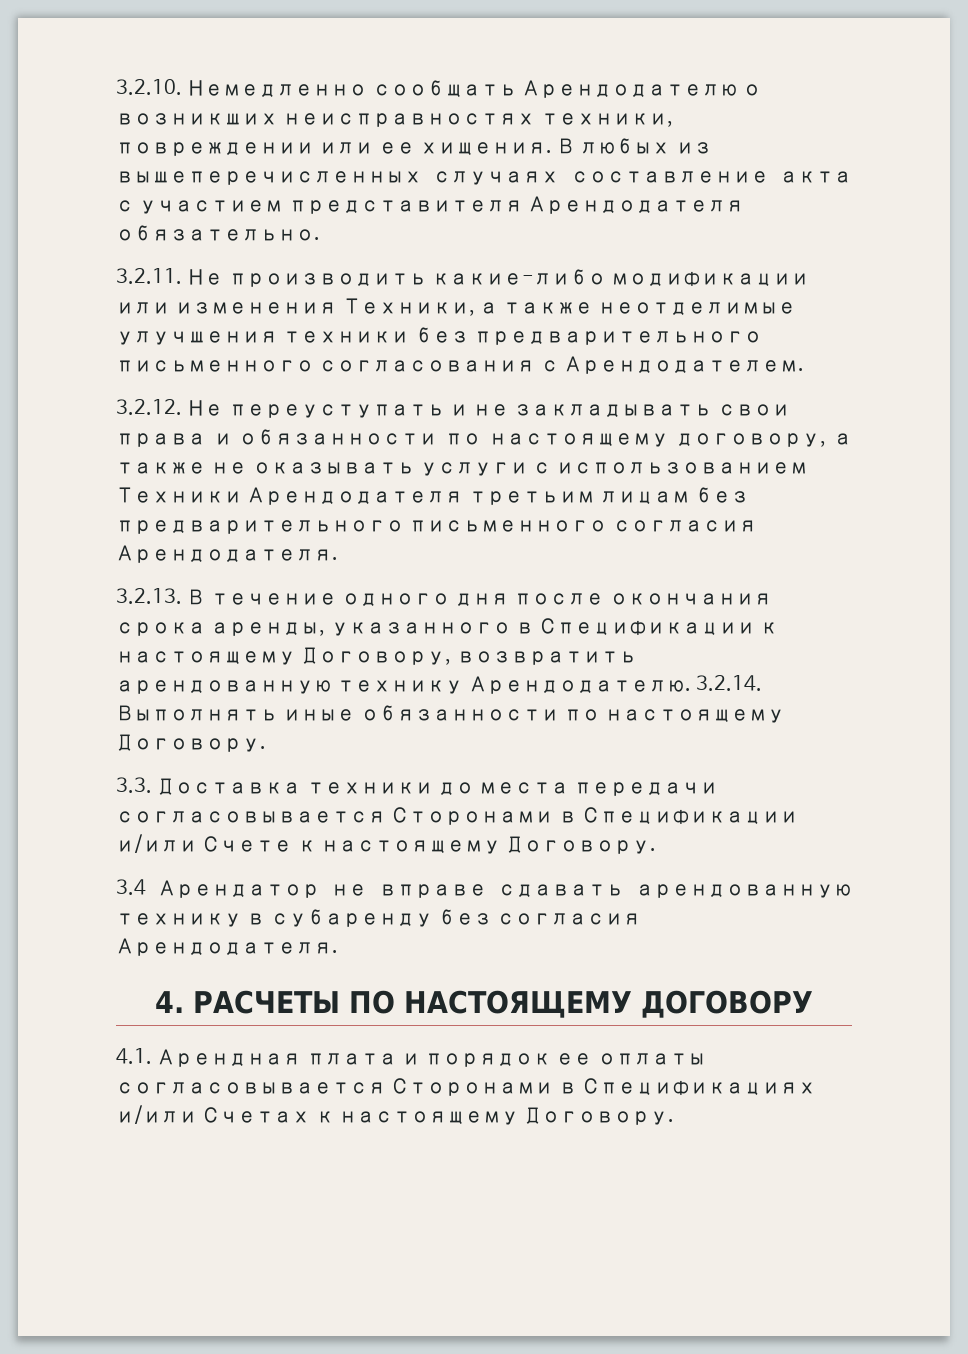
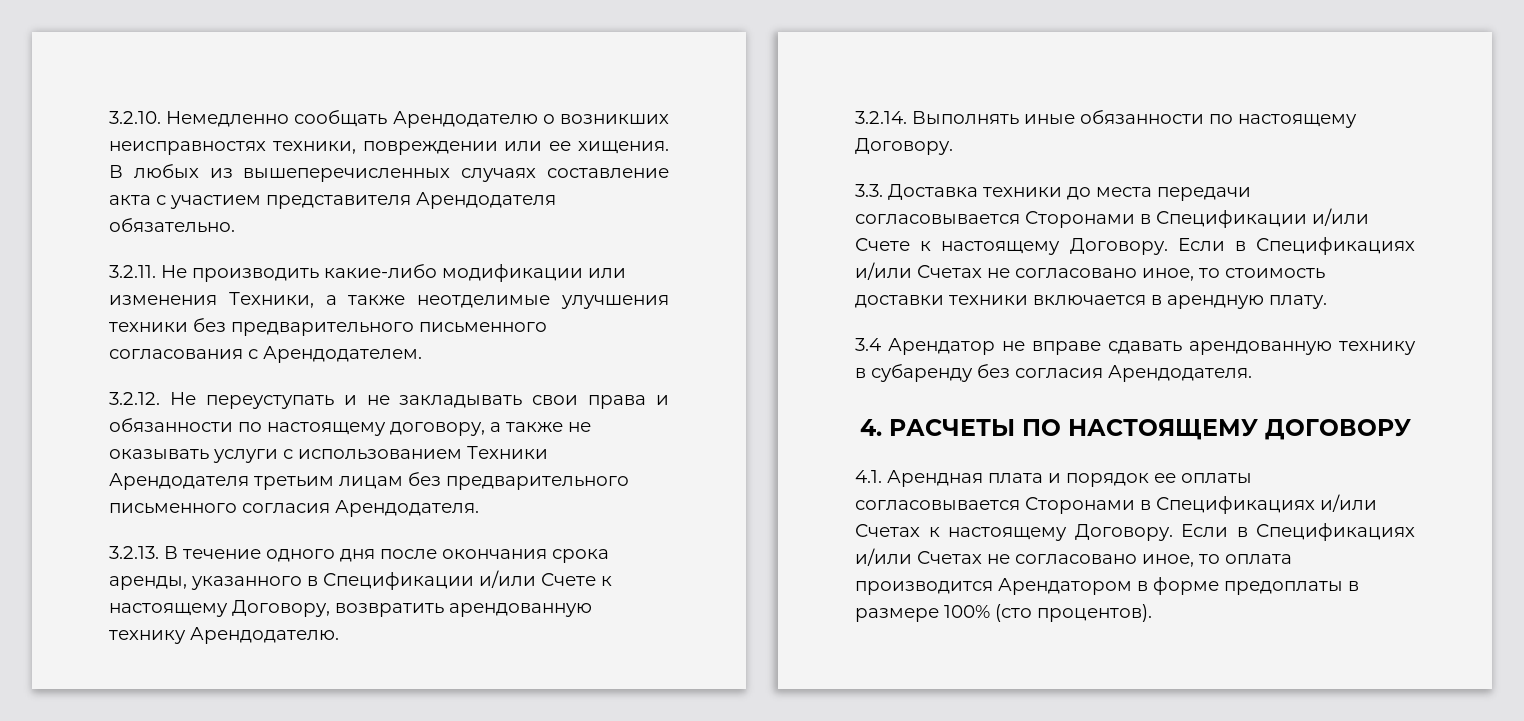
(756, 627) none -> [479,570,596,588] и/или Счете
(691, 685) none -> (339, 635) //
(657, 845) none -> [1177,237,1415,255] [855,262,1325,281] [855,295,1327,309] Если в Спецификациях и/или Счетах не согласовано иное, то стоимость доставки техники включается в арендную плату.
(675, 1116) none -> [1181,523,1415,541] [855,548,1292,567] [855,577,1359,595] [855,604,1152,622] Если в Спецификациях и/или Счетах не согласовано иное, то оплата производится Арендатором в форме предоплаты в размере 100% (сто процентов).

